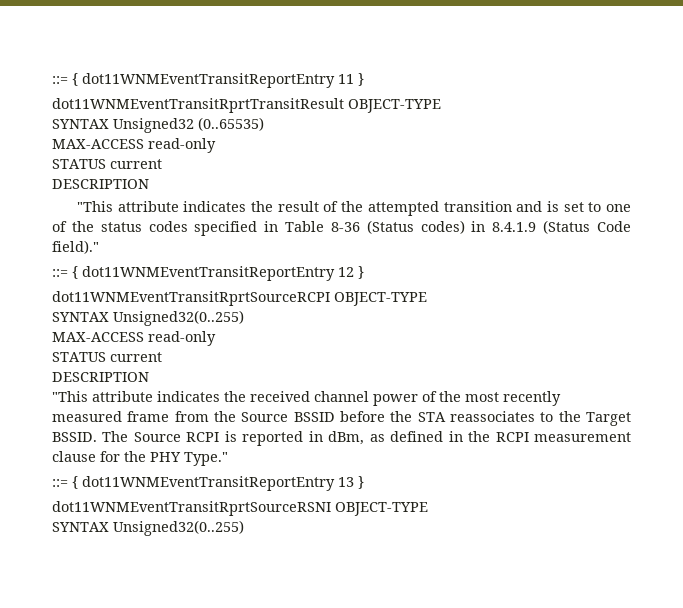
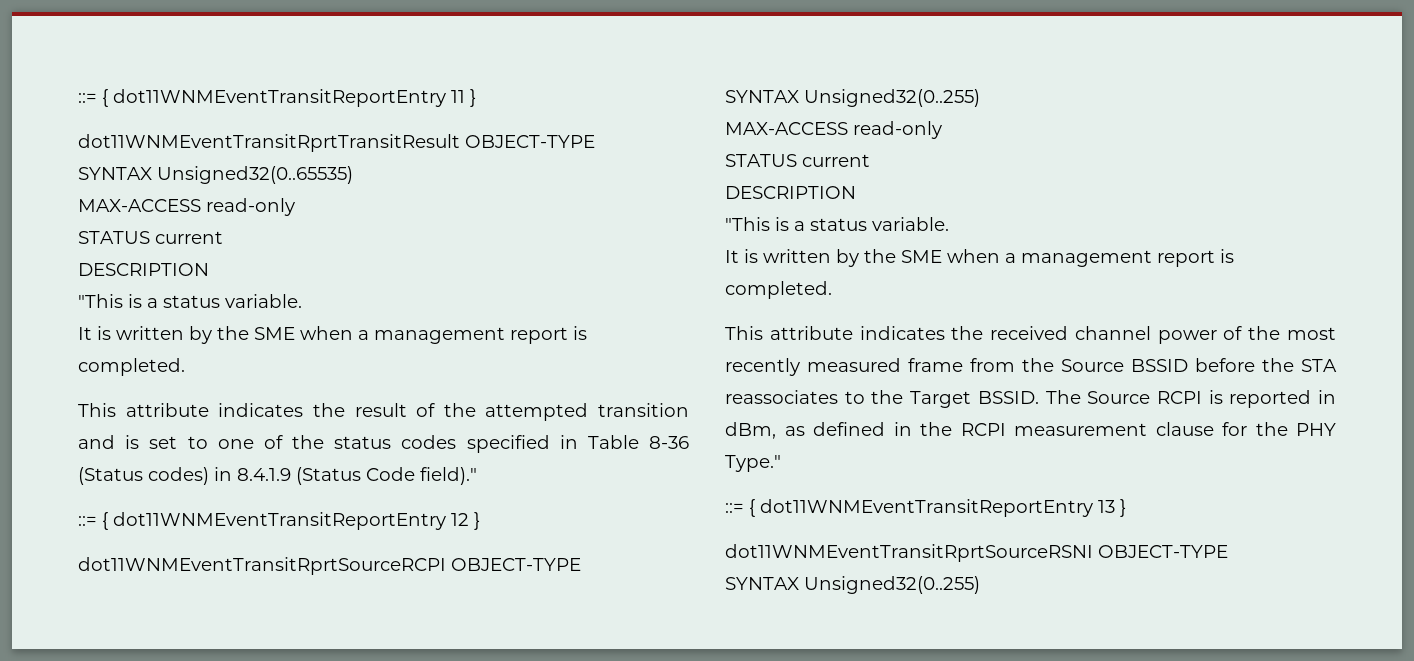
[113,117,264,133] [52,138,216,153] [52,159,162,169] [52,179,149,189] [76,201,113,212] Unsigned32 (0..65535) // MAX-ACCESS read-only // STATUS current // DESCRIPTION // "This -> [157,166,353,184] [78,198,295,216] [78,231,223,244] [78,263,209,276] [78,294,302,308] [78,326,587,344] [78,358,185,376] [78,403,116,417] Unsigned32(0..65535) // MAX-ACCESS read-only // STATUS current // DESCRIPTION // "This is a status variable. // It is written by the SME when a management report is completed. // This
(88, 396) none -> [775,217,949,231] [725,249,1234,267] [725,281,832,299] [725,326,763,340] is a status variable. // It is written by the SME when a management report is completed. // This

